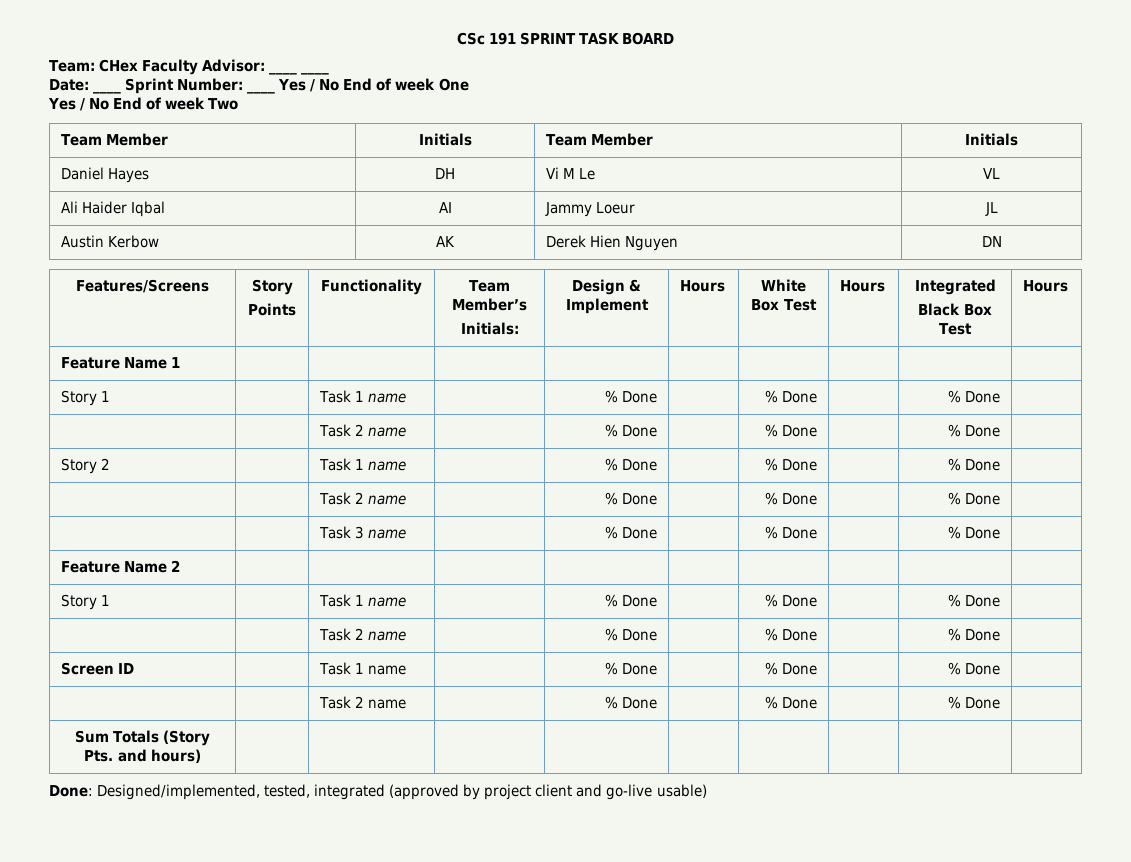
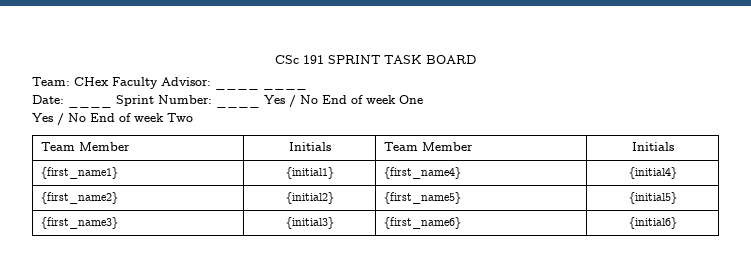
[60,167,149,183] [435,168,455,179] [545,167,596,180] [983,168,1000,179] [60,201,166,217] [438,202,452,213] [544,202,635,217] [984,202,998,216] [60,235,159,248] [436,236,455,247] [545,235,679,251] [981,236,1002,247] [76,279,209,293] [251,279,293,295] [248,303,296,316] [321,279,422,295] [469,280,511,292] [452,298,527,311] [460,322,519,335] [571,279,642,295] [565,298,649,314] [679,280,725,292] [761,279,806,292] [751,299,817,311] [839,280,885,292] [914,279,996,295] [918,303,992,316] [939,323,973,335] [1022,280,1068,292] [60,357,181,369] [60,390,110,406] [318,390,406,403] [605,390,658,403] [765,390,818,403] [948,390,1001,403] [318,424,406,437] [605,424,658,437] [765,424,818,437] [948,424,1001,437] [60,458,110,474] [318,458,406,471] [605,458,658,471] [765,458,818,471] [948,458,1001,471] [318,492,406,505] [605,492,658,505] [765,492,818,505] [948,492,1001,505] [318,526,406,539] [605,526,658,539] [765,526,818,539] [948,526,1001,539] [60,560,181,573] [60,594,110,610] [318,594,406,607] [605,594,658,607] [765,594,818,607] [948,594,1001,607] [318,628,406,641] [605,628,658,641] [765,628,818,641] [948,628,1001,641] [60,662,134,675] [318,662,406,675] [605,662,658,675] [765,662,818,675] [948,662,1001,675] [318,696,406,709] [605,696,658,709] [765,696,818,709] [948,696,1001,709] [74,730,211,746] [84,749,201,763] [49,784,707,800] Daniel Hayes | DH | Vi M Le | VL // Ali Haider Iqbal | AI | Jammy Loeur | JL // Austin Kerbow | AK | Derek Hien Nguyen | DN // Features/Screens | Story // Points | Functionality | Team Member’s // Initials: | Design & Implement | Hours | White Box Test | Hours | Integrated // Black Box Test | Hours // Feature Name 1 | | | | | | | | | // Story 1 | | Task 1 name | | % Done | | % Done | | % Done | // | | Task 2 name | | % Done | | % Done | | % Done | // Story 2 | | Task 1 name | | % Done | | % Done | | % Done | // | | Task 2 name | | % Done | | % Done | | % Done | // | | Task 3 name | | % Done | | % Done | | % Done | // Feature Name 2 | | | | | | | | | // Story 1 | | Task 1 name | | % Done | | % Done | | % Done | // | | Task 2 name | | % Done | | % Done | | % Done | // Screen ID | | Task 1 name | | % Done | | % Done | | % Done | // | | Task 2 name | | % Done | | % Done | | % Done | // Sum Totals (Story Pts. and hours) | | | | | | | | | // Done: Designed/implemented, tested, integrated (approved by project client and go-live usable) -> [40,167,118,179] [285,167,334,179] [383,167,461,179] [628,167,677,179] [40,192,118,204] [285,192,334,204] [383,192,461,204] [628,192,677,204] [40,217,118,229] [285,217,334,229] [383,217,461,229] [628,217,677,229] {first_name1} | {initial1} | {first_name4} | {initial4} // {first_name2} | {initial2} | {first_name5} | {initial5} // {first_name3} | {initial3} | {first_name6} | {initial6}

